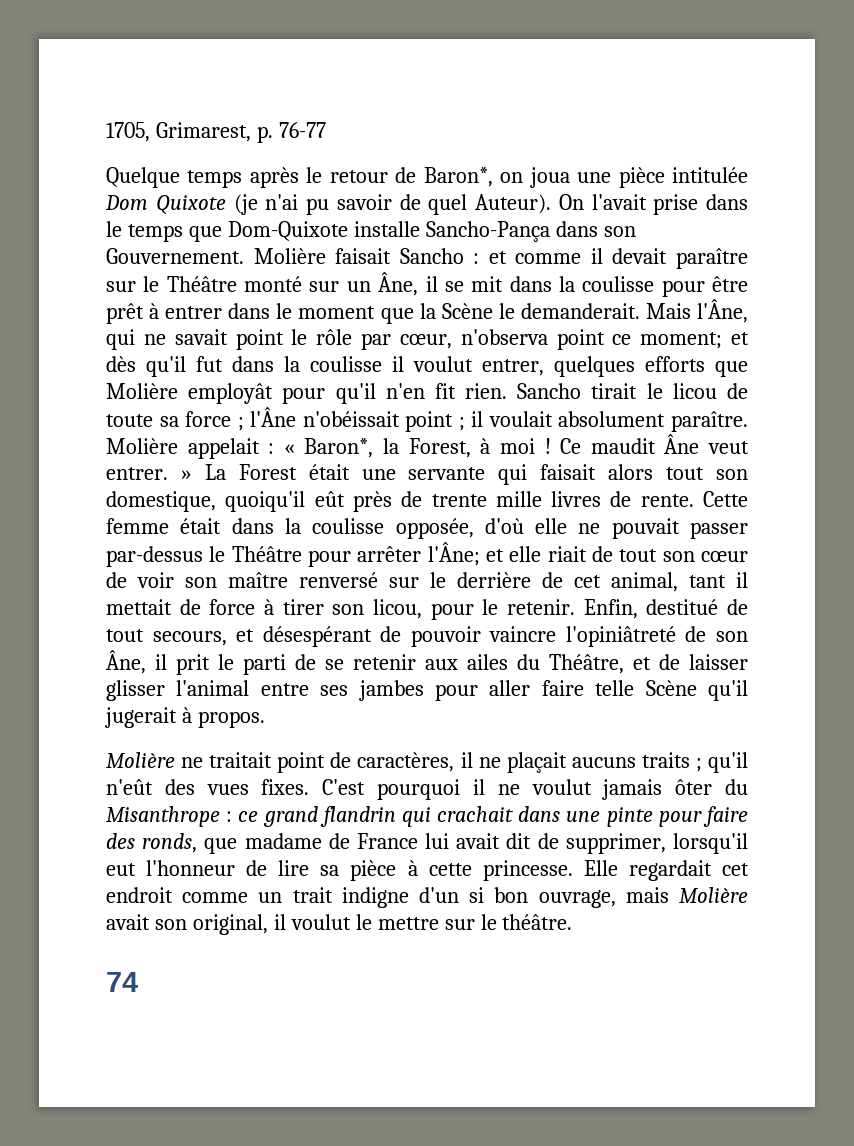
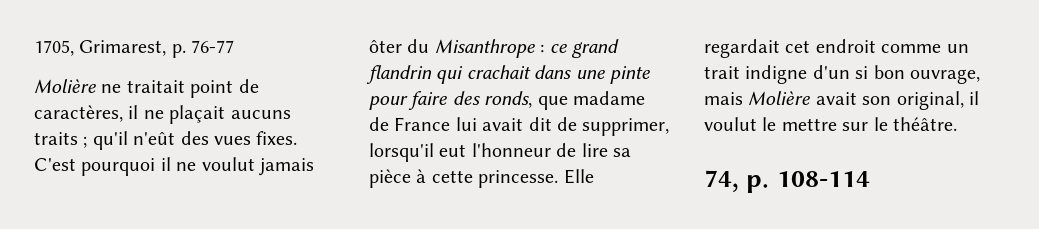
[106,167,748,188] [105,194,748,215] [106,221,636,242] [106,248,748,269] [106,272,748,297] [106,299,748,324] [106,329,749,350] [106,356,748,377] [106,383,748,404] [106,407,748,432] [106,434,750,459] [106,464,748,485] [106,491,748,512] [106,518,748,539] [106,542,748,567] [106,572,748,592] [106,599,748,620] [106,626,748,647] [106,650,748,675] [106,680,748,701] [105,707,265,728] // Quelque temps après le retour de Baron*, on joua une pièce intitulée Dom Quixote (je n'ai pu savoir de quel Auteur). On l'avait prise dans le temps que Dom-Quixote installe Sancho-Pança dans son Gouvernement. Molière faisait Sancho : et comme il devait paraître sur le Théâtre monté sur un Âne, il se mit dans la coulisse pour être prêt à entrer dans le moment que la Scène le demanderait. Mais l'Âne, qui ne savait point le rôle par cœur, n'observa point ce moment; et dès qu'il fut dans la coulisse il voulut entrer, quelques efforts que Molière employât pour qu'il n'en fit rien. Sancho tirait le licou de toute sa force ; l'Âne n'obéissait point ; il voulait absolument paraître. Molière appelait : « Baron*, la Forest, à moi ! Ce maudit Âne veut entrer. » La Forest était une servante qui faisait alors tout son domestique, quoiqu'il eût près de trente mille livres de rente. Cette femme était dans la coulisse opposée, d'où elle ne pouvait passer par-dessus le Théâtre pour arrêter l'Âne; et elle riait de tout son cœur de voir son maître renversé sur le derrière de cet animal, tant il mettait de force à tirer son licou, pour le retenir. Enfin, destitué de tout secours, et désespérant de pouvoir vaincre l'opiniâtreté de son Âne, il prit le parti de se retenir aux ailes du Théâtre, et de laisser glisser l'animal entre ses jambes pour aller faire telle Scène qu'il jugerait à propos. -> (235, 46) none
[106,972,138,992] 74 -> [704,170,870,193] 74, p. 108-114

